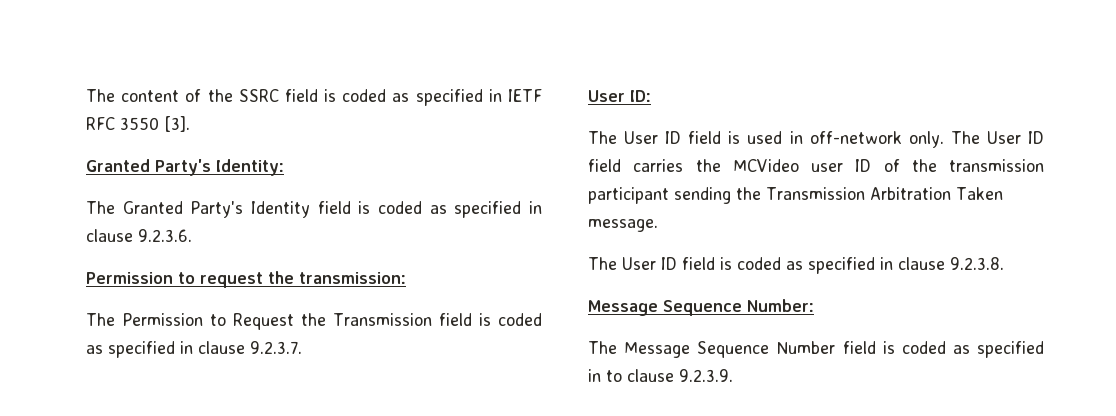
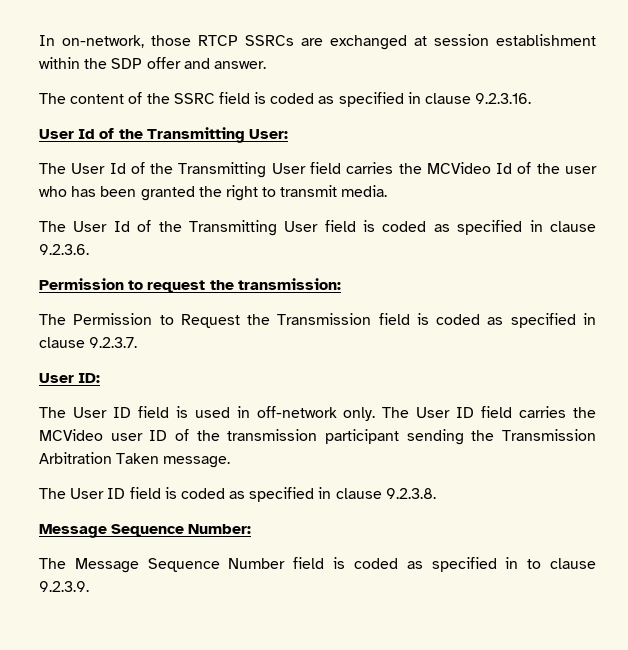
(86, 95) none -> [39,34,596,50] [39,57,266,69] In on-network, those RTCP SSRCs are exchanged at session establishment within the SDP offer and answer. //
[508,89,542,102] [86,116,190,132] [86,159,284,176] [86,201,310,218] IETF RFC 3550 [3]. // Granted Party's Identity: // The Granted Party's Identity -> [425,93,532,104] [39,127,288,143] [39,162,597,178] [39,185,388,201] [39,220,319,236] clause 9.2.3.16. // User Id of the Transmitting User: // The User Id of the Transmitting User field carries the MCVideo Id of the user who has been granted the right to transmit media. // The User Id of the Transmitting User

